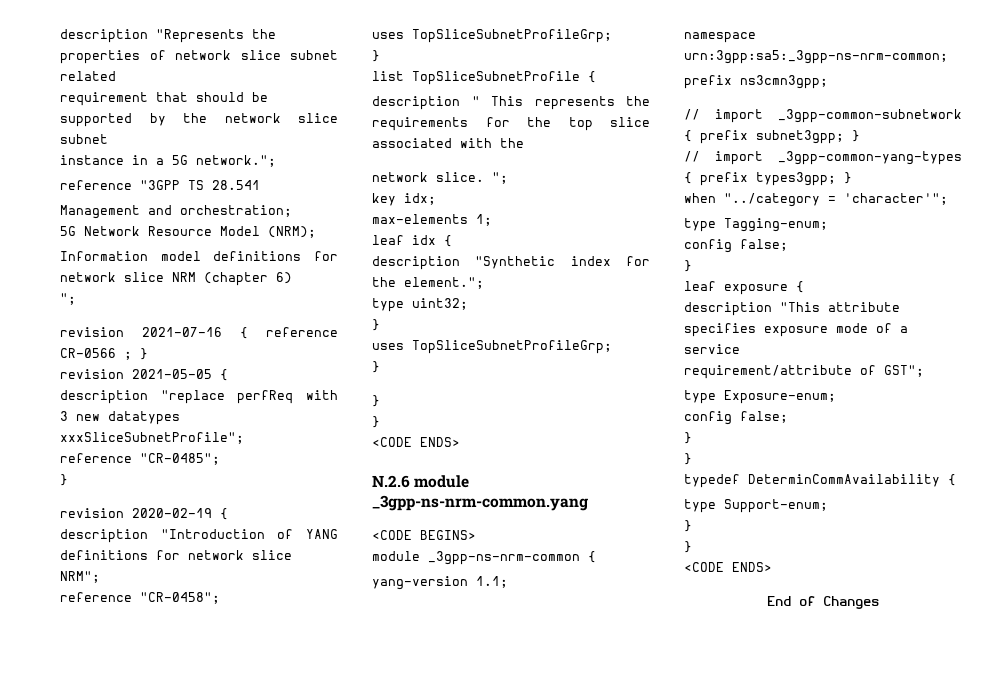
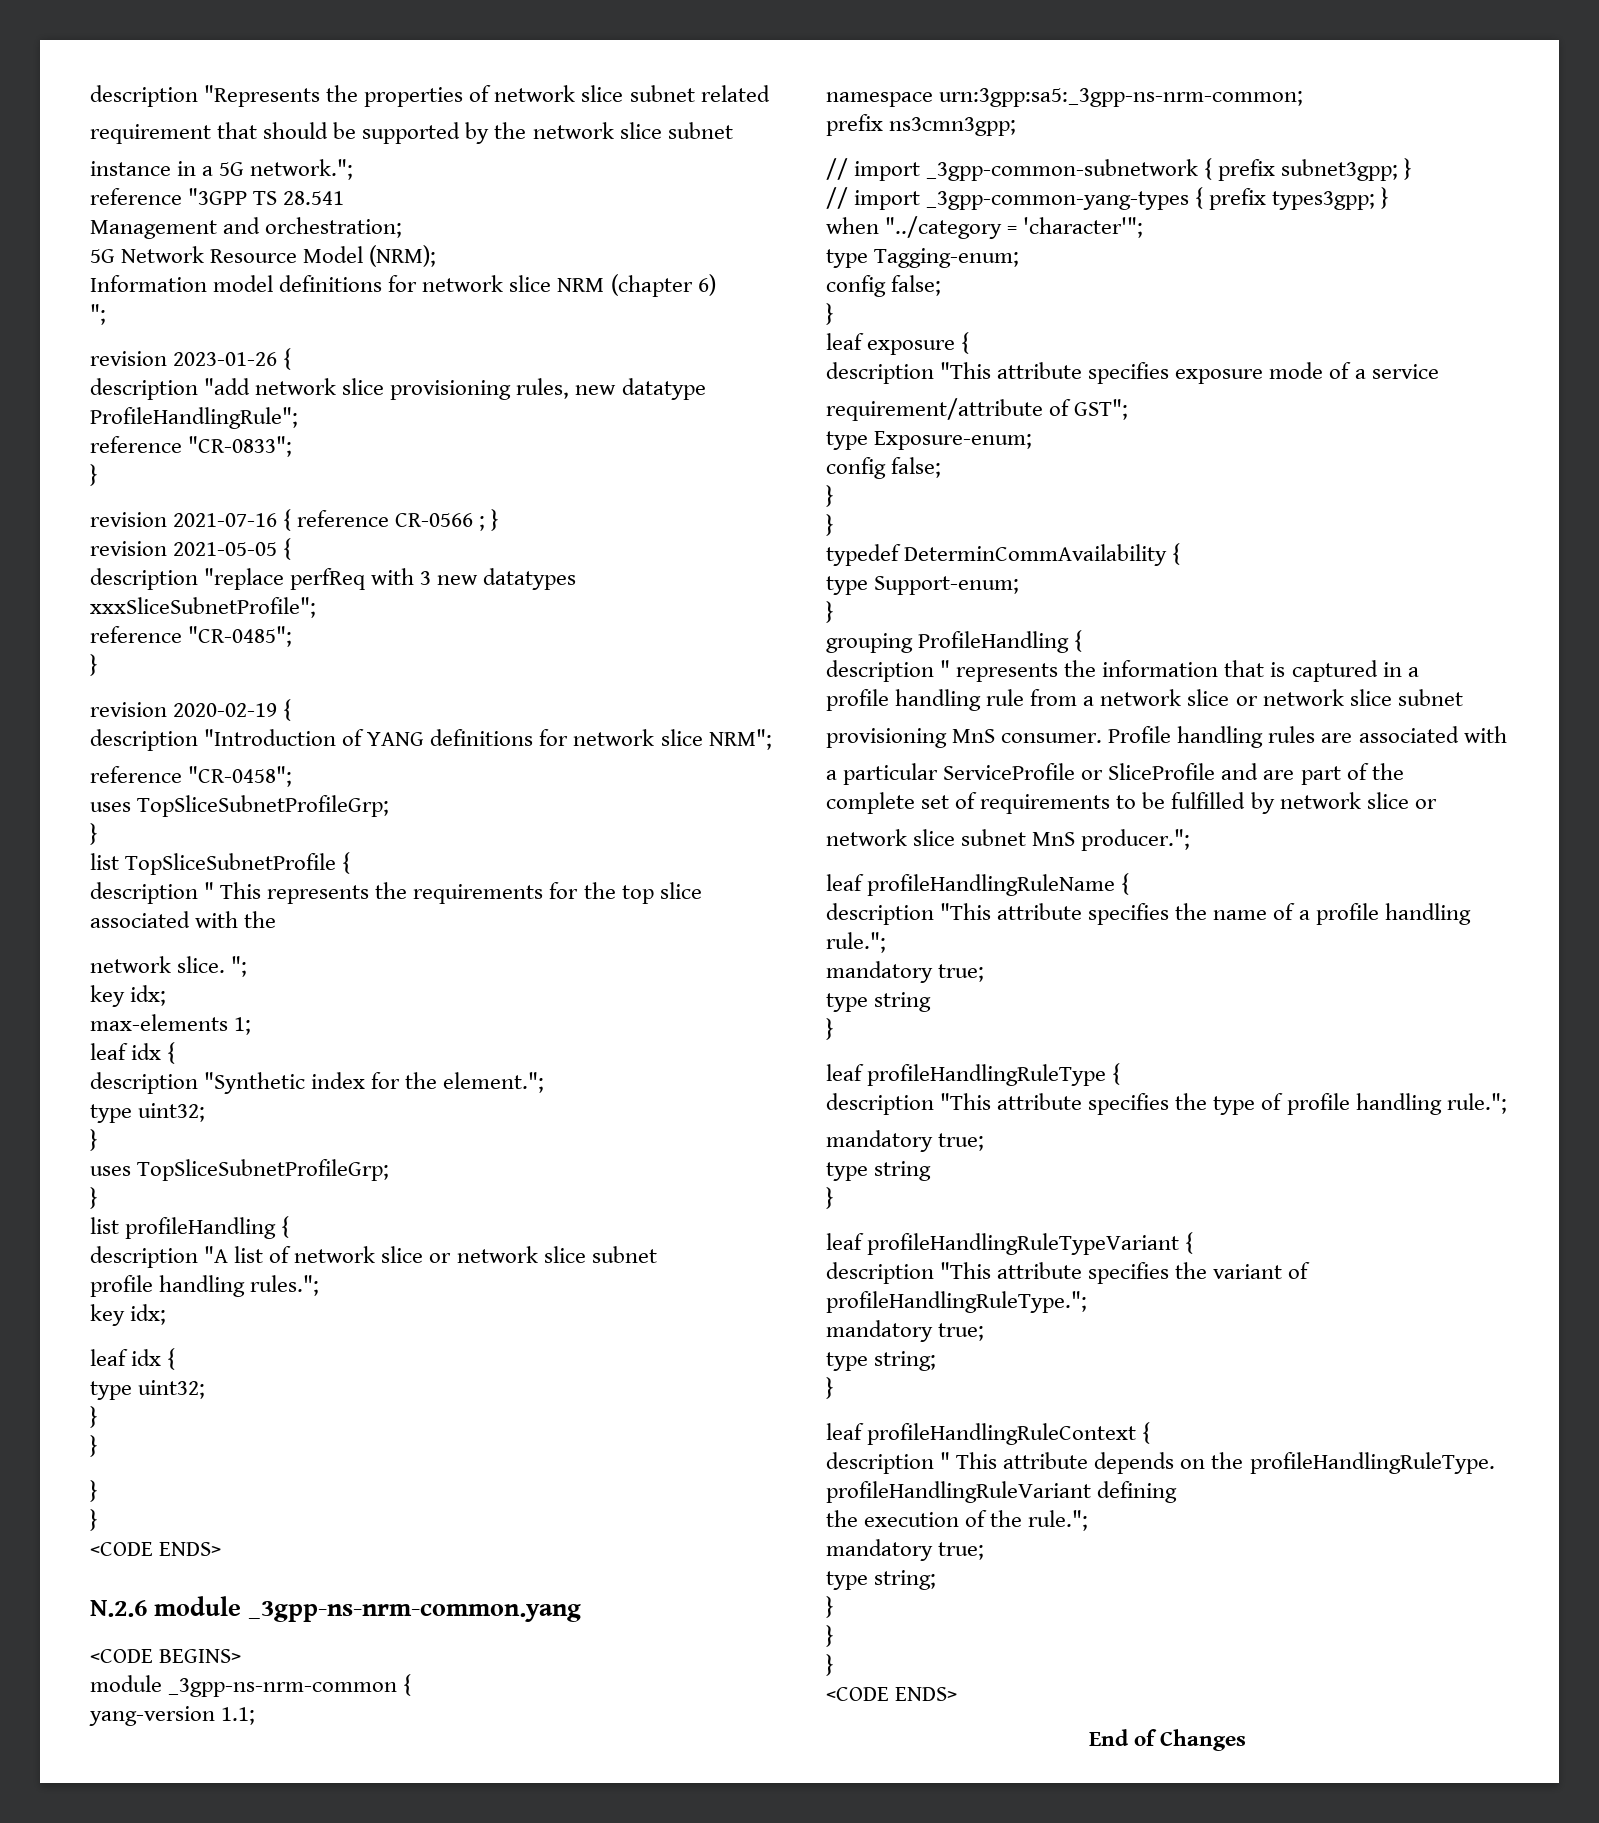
(76, 299) none -> [90,348,292,370] [90,378,706,400] [90,407,298,429] [90,436,293,457] [90,464,98,486] // revision 2023-01-26 { // description "add network slice provisioning rules, new datatype ProfileHandlingRule"; // reference "CR-0833"; // }
(380, 367) none -> [90,1216,290,1239] [90,1246,657,1268] [90,1275,320,1297] [90,1304,167,1326] [90,1348,176,1370] [90,1380,206,1400] [90,1406,98,1428] [90,1435,98,1457] // list profileHandling { // description "A list of network slice or network slice subnet // profile handling rules."; // key idx; // leaf idx { // type uint32; // } // }
(692, 526) none -> [826,630,1083,653] [826,660,1419,682] [826,689,1463,711] [826,726,1507,748] [826,763,1404,785] [826,792,1437,814] [826,829,1191,851] [826,873,1130,896] [826,903,1471,925] [826,932,886,953] [826,961,985,983] [826,992,932,1012] [826,1018,834,1040] [826,1063,1121,1086] [826,1093,1507,1115] [826,1130,985,1152] [826,1161,932,1181] [826,1187,834,1209] [826,1232,1194,1255] [826,1262,1311,1284] [826,1291,1087,1313] [826,1320,985,1342] [826,1351,937,1371] [826,1377,834,1399] [826,1422,1151,1445] [826,1452,1495,1474] [826,1481,1178,1503] [826,1510,1089,1531] [826,1539,985,1561] [826,1570,937,1590] [826,1596,834,1618] [826,1625,834,1647] // grouping ProfileHandling { // description " represents the information that is captured in a // profile handling rule from a network slice or network slice subnet // provisioning MnS consumer. Profile handling rules are associated with // a particular ServiceProfile or SliceProfile and are part of the // complete set of requirements to be fulfilled by network slice or // network slice subnet MnS producer."; // leaf profileHandlingRuleName { // description "This attribute specifies the name of a profile handling rule."; // mandatory true; // type string // } // leaf profileHandlingRuleType { // description "This attribute specifies the type of profile handling rule."; // mandatory true; // type string // } // leaf profileHandlingRuleTypeVariant { // description "This attribute specifies the variant of profileHandlingRuleType."; // mandatory true; // type string; // } // leaf profileHandlingRuleContext { // description " This attribute depends on the profileHandlingRuleType. profileHandlingRuleVariant defining // the execution of the rule."; // mandatory true; // type string; // } // }

